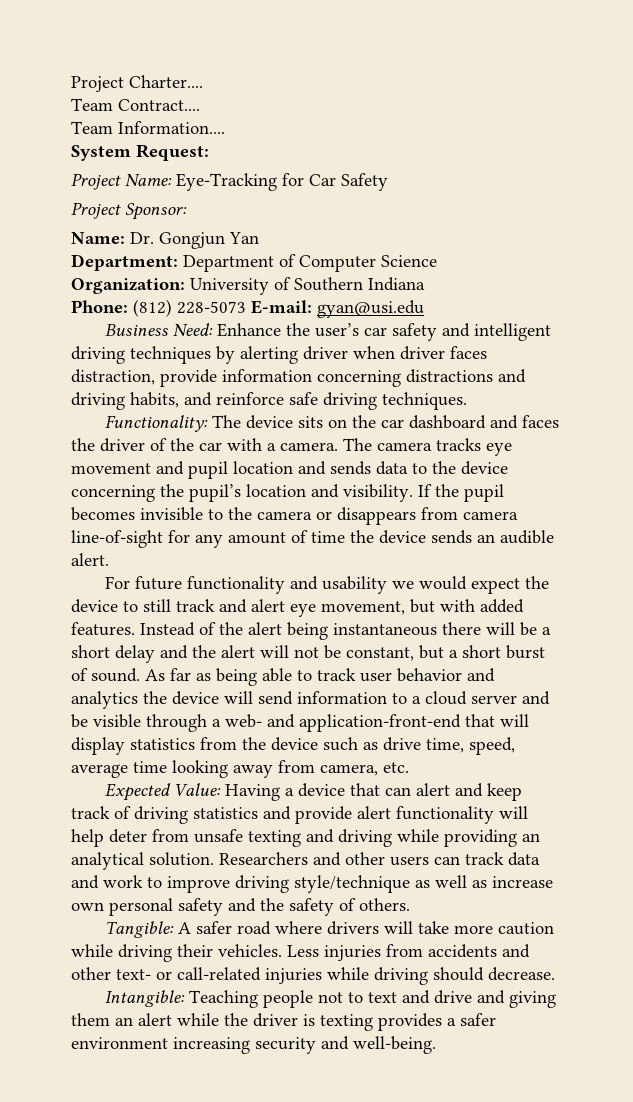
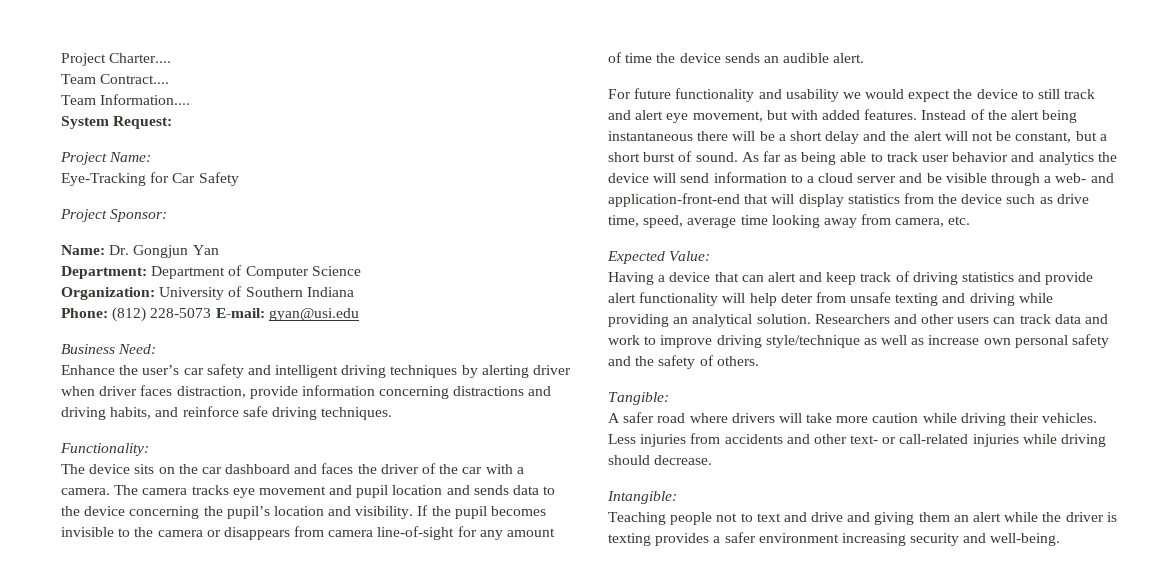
(172, 180) none -> (152, 157) //
(214, 329) none -> (157, 349) //
(209, 423) none -> (149, 449) //
(222, 790) none -> (711, 256) //
(175, 929) none -> (669, 398) //
(186, 998) none -> (677, 497) //

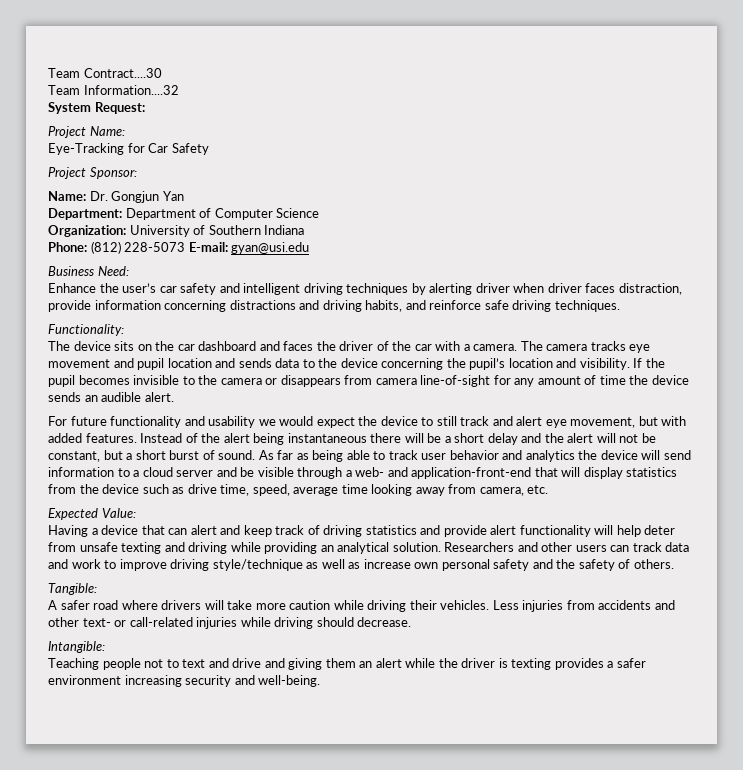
[61,53,172,66] [61,74,170,84] [61,94,191,105] Project Charter.... // Team Contract.... // Team Information.... -> [48,68,162,78] [48,85,179,95] Team Contract....30 // Team Information....32

